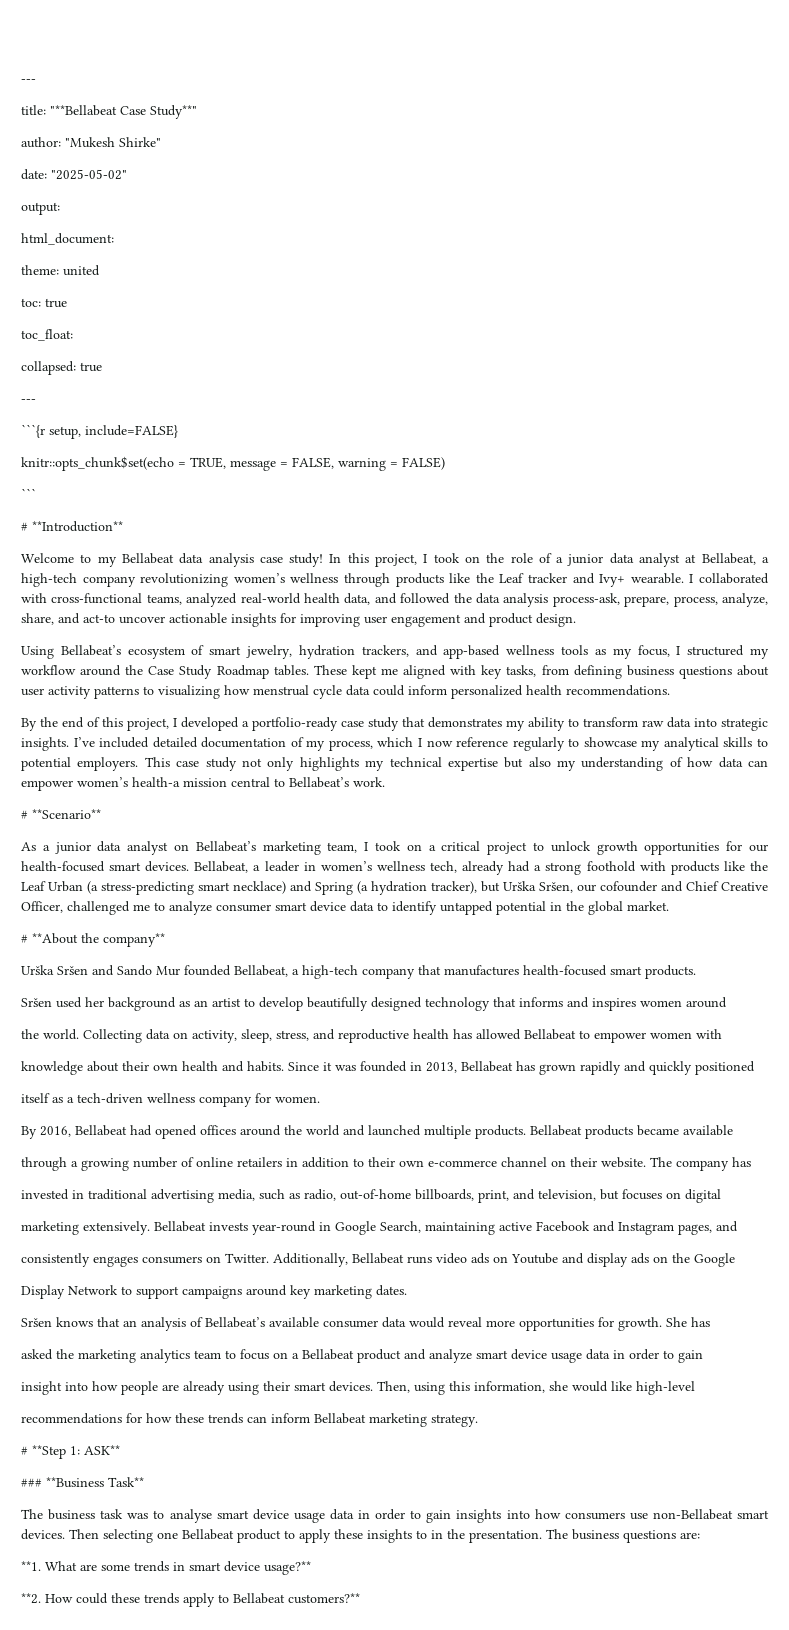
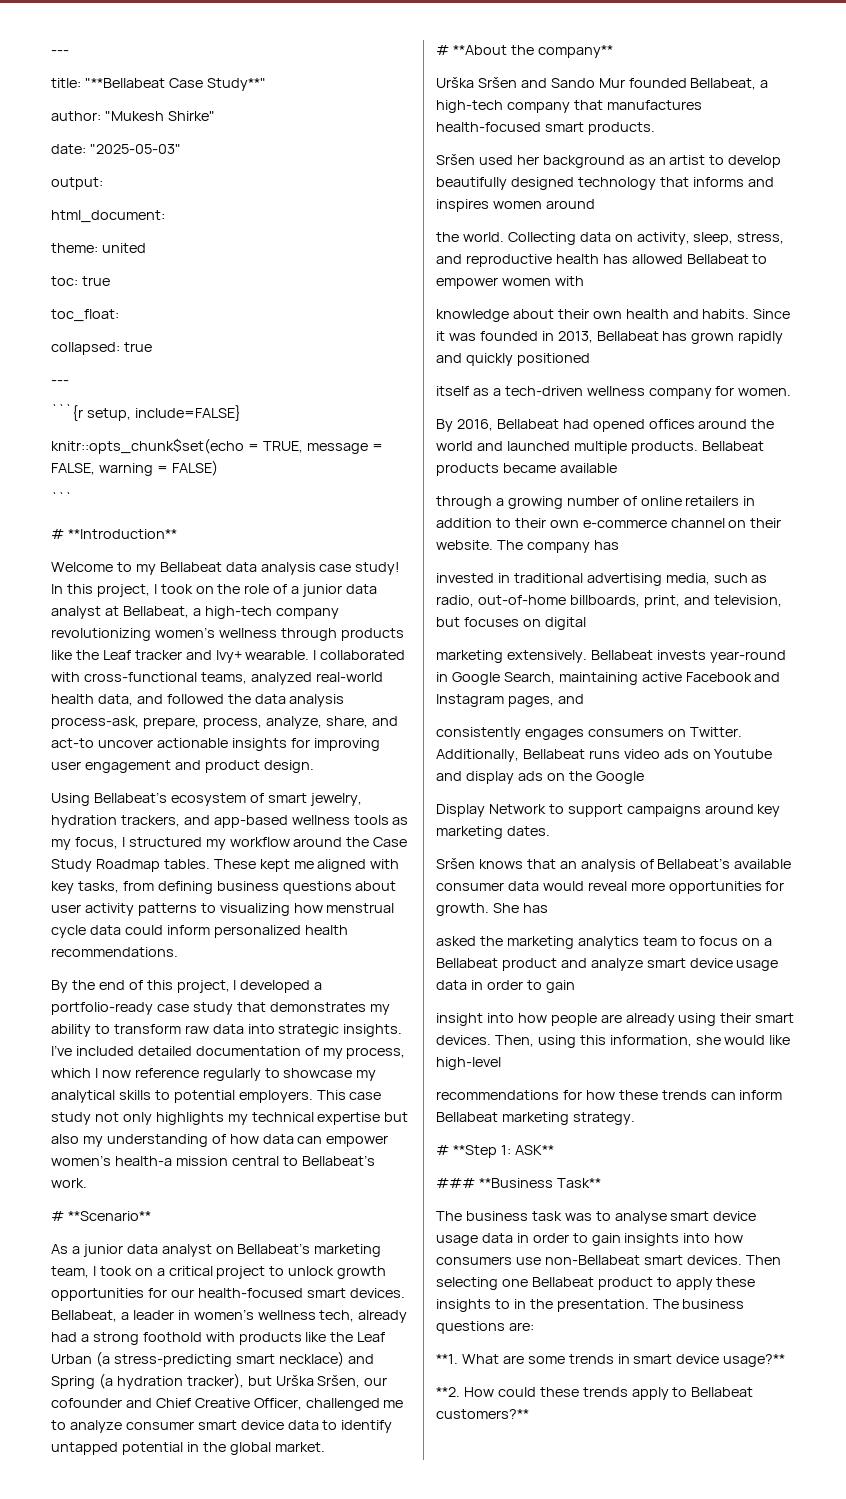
[51,169,127,180] "2025-05-02" -> [89,144,181,154] "2025-05-03"

